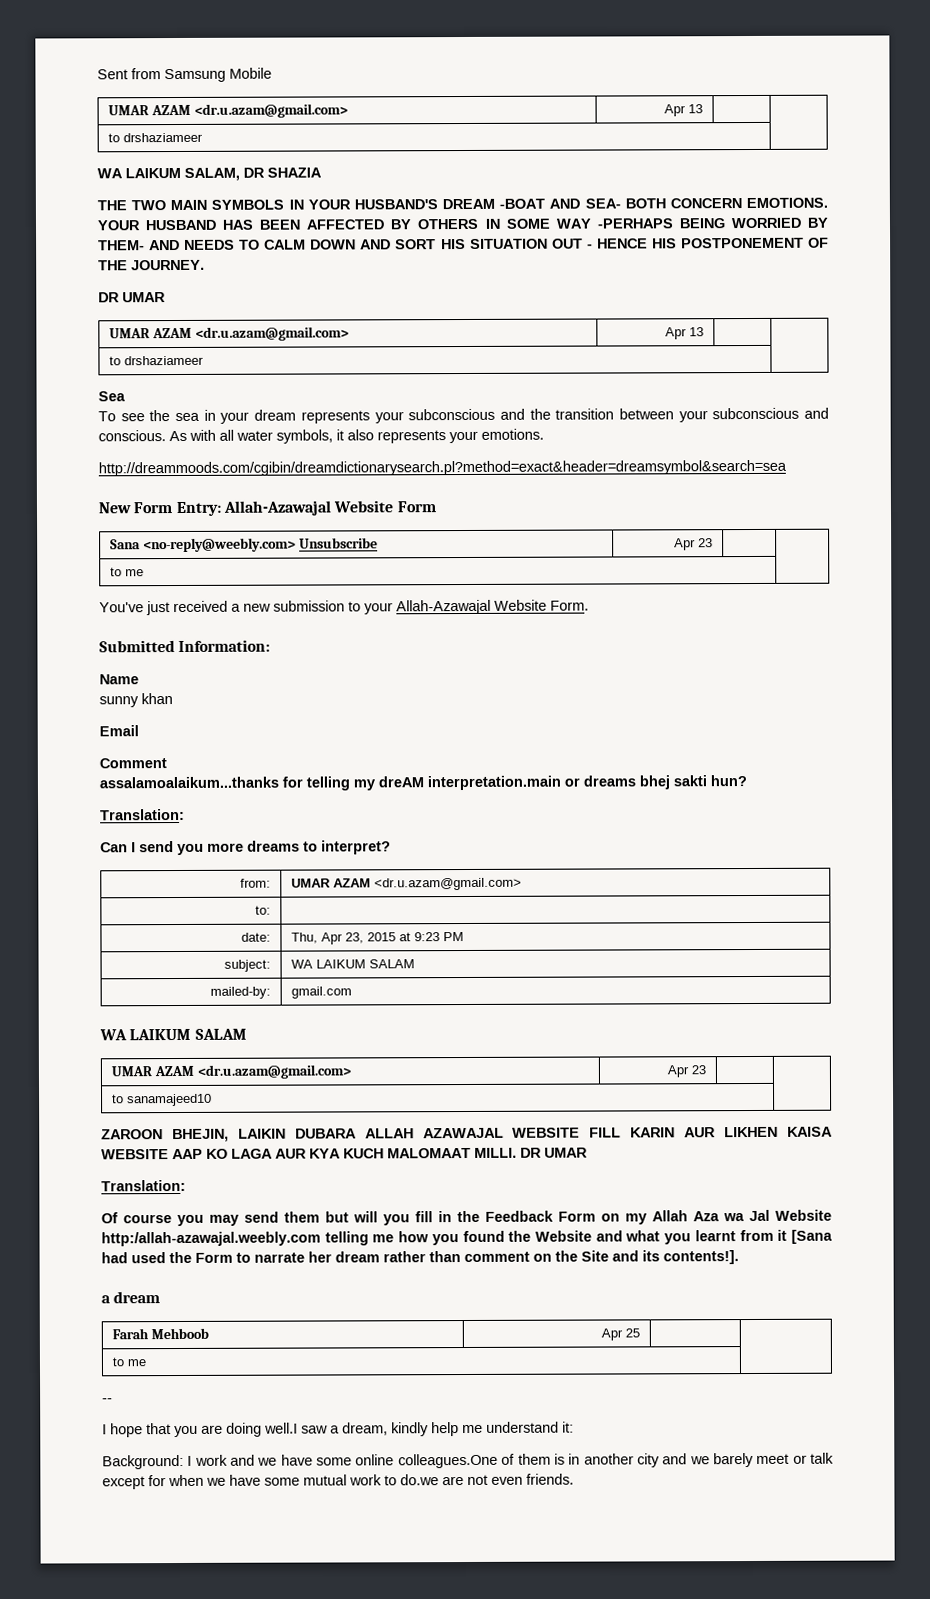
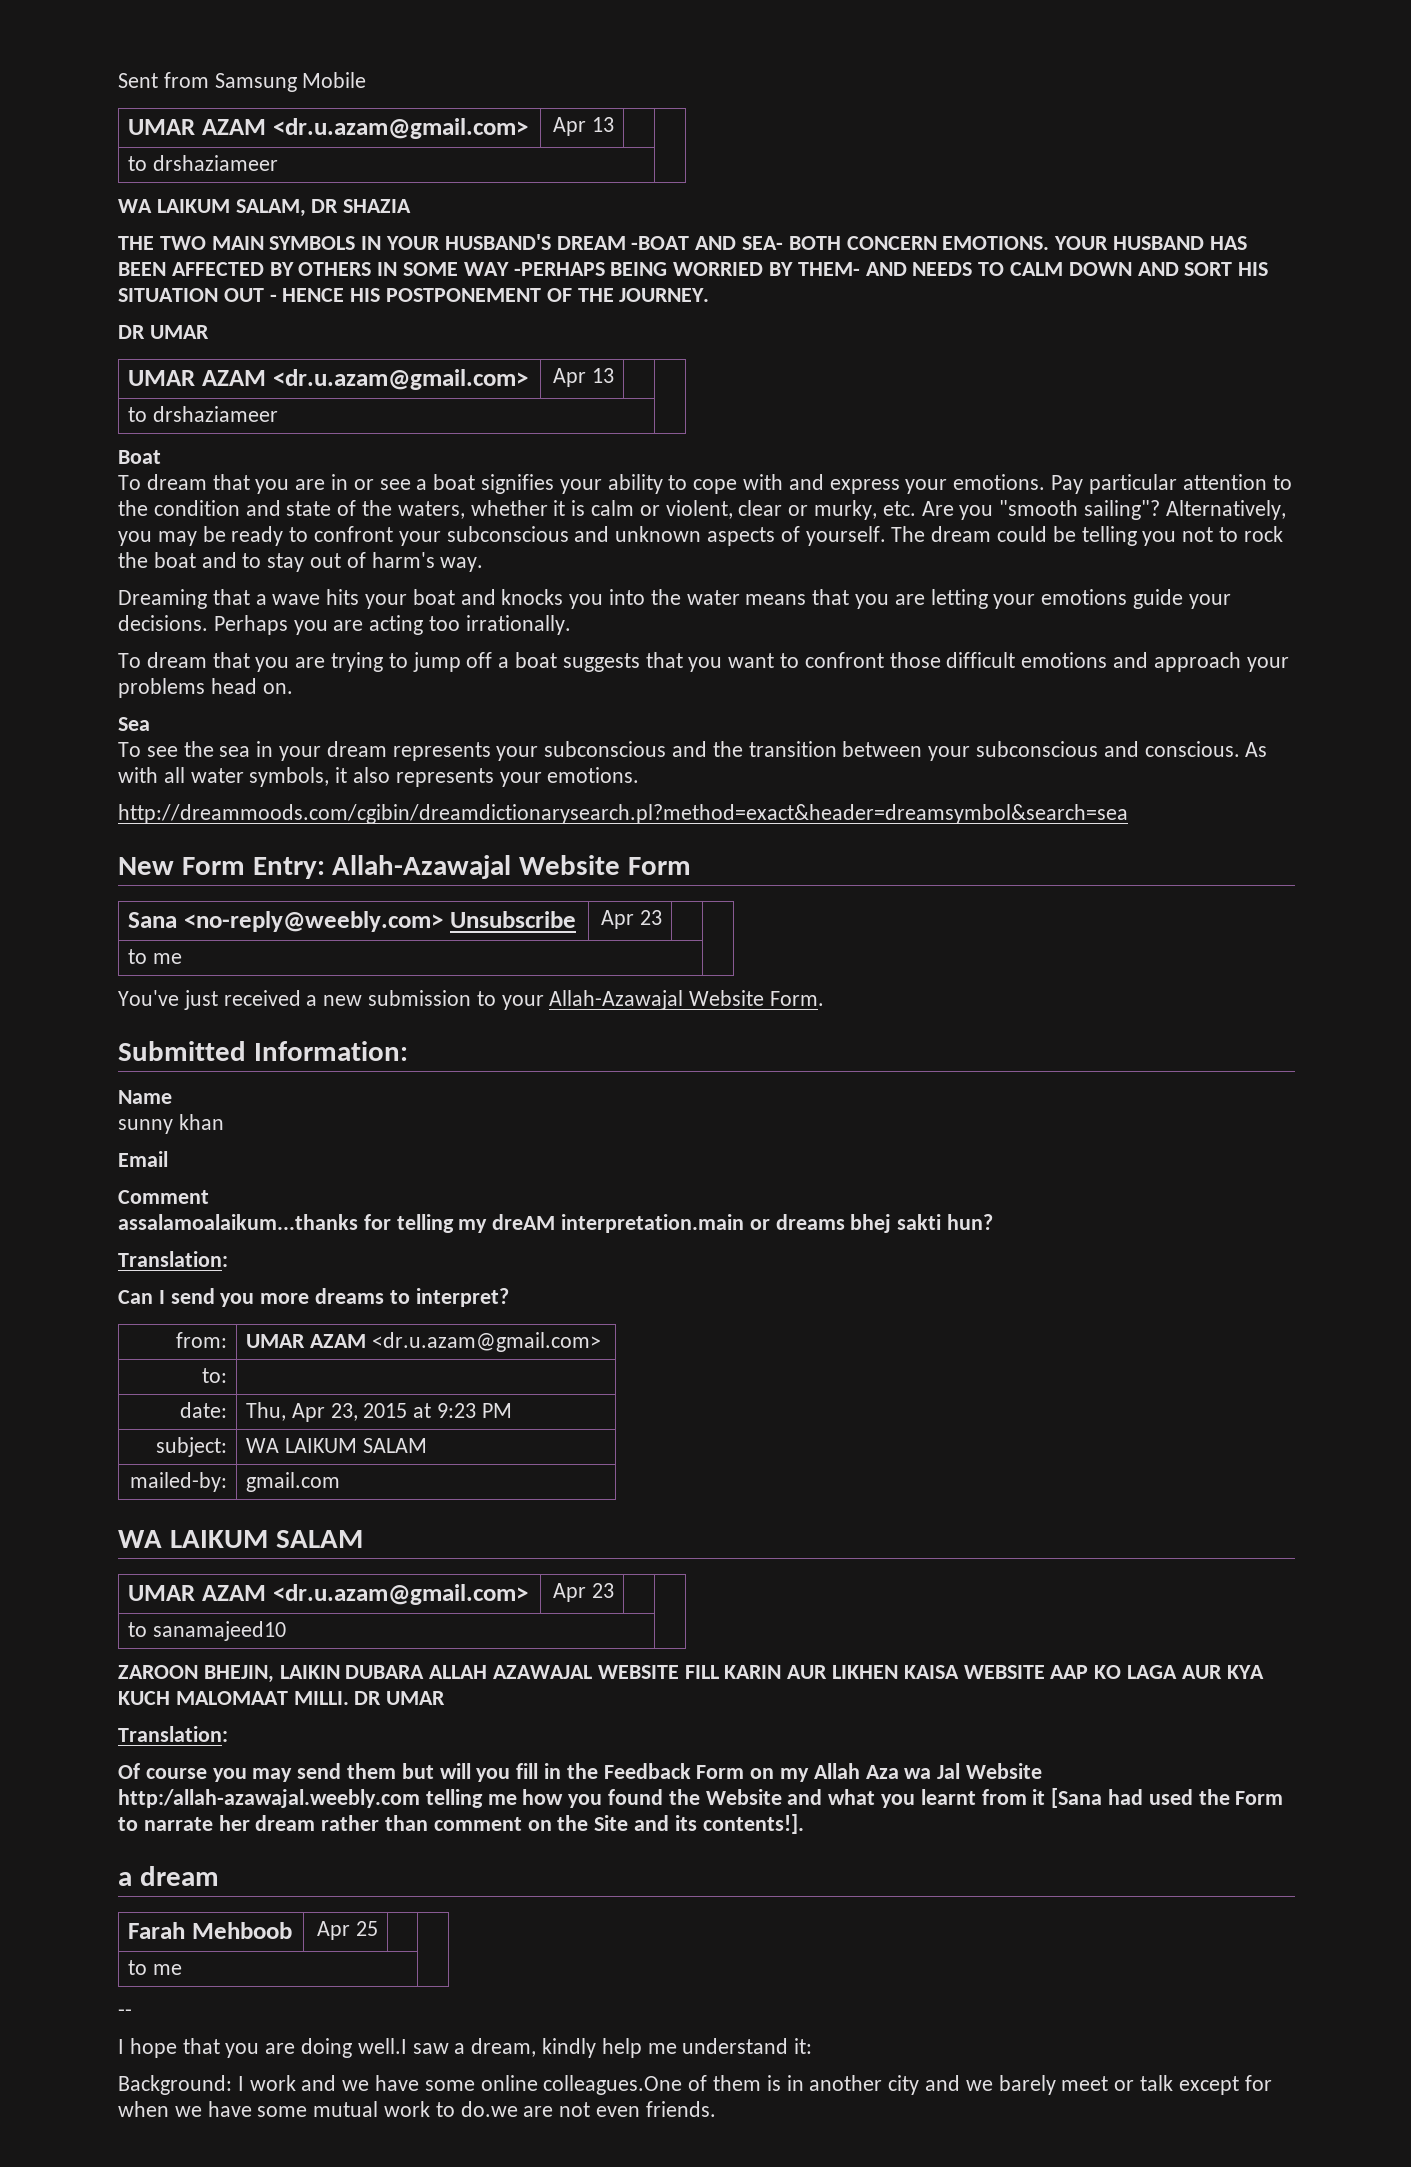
(205, 360) none -> [118,450,161,464] [118,474,1292,494] [118,500,1286,520] [118,526,1283,546] [118,552,484,572] [118,589,1231,609] [118,615,571,635] [118,652,1289,672] [118,678,293,698] // Boat // To dream that you are in or see a boat signifies your ability to cope with and express your emotions. Pay particular attention to the condition and state of the waters, whether it is calm or violent, clear or murky, etc. Are you "smooth sailing"? Alternatively, you may be ready to confront your subconscious and unknown aspects of yourself. The dream could be telling you not to rock the boat and to stay out of harm's way. // Dreaming that a wave hits your boat and knocks you into the water means that you are letting your emotions guide your decisions. Perhaps you are acting too irrationally. // To dream that you are trying to jump off a boat suggests that you want to confront those difficult emotions and approach your problems head on.

